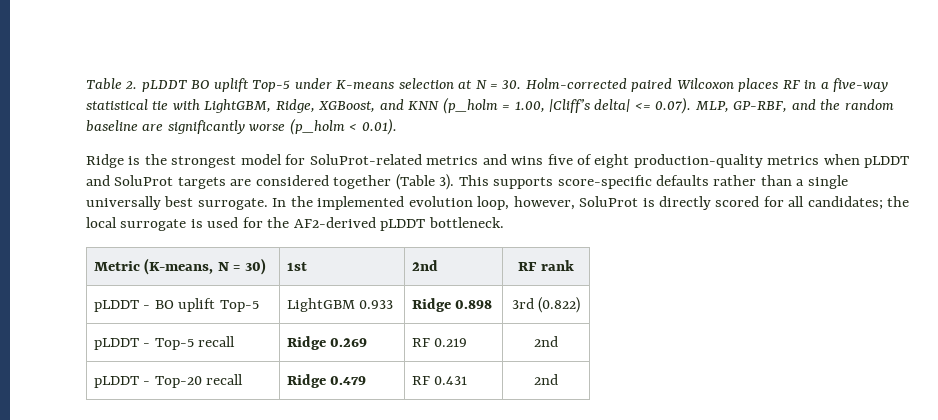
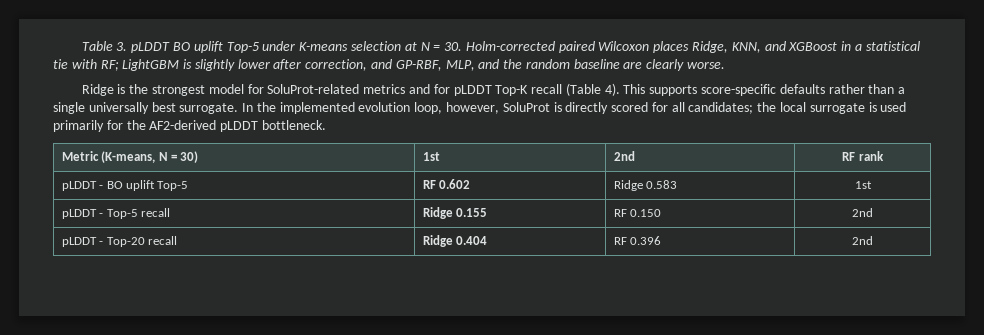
[125,81,138,90] 2. -> [116,42,128,51] 3.
[782,80,800,89] RF -> [691,41,838,53] Ridge, KNN, and XGBoost
[833,78,889,92] five-way -> (862, 47) none
[204,97,788,114] LightGBM, Ridge, XGBoost, and KNN (p_holm = 1.00, |Cliff’s delta| <= 0.07). MLP, GP-RBF, -> [100,59,475,71] RF; LightGBM is slightly lower after correction, and GP-RBF, MLP,
[167,118,397,135] significantly worse (p_holm < 0.01). -> [646,59,726,71] clearly worse.
[511,154,910,168] [86,174,455,190] wins five of eight production-quality metrics when pLDDT and SoluProt targets are considered together (Table 3). -> [433,83,620,96] for pLDDT Top-K recall (Table 4).
(239, 222) none -> [53,120,104,132] primarily
[286,298,394,312] [411,298,493,312] [511,297,581,313] LightGBM 0.933 | Ridge 0.898 | 3rd (0.822) -> [422,179,471,189] [613,180,678,191] [854,181,872,189] RF 0.602 | Ridge 0.583 | 1st
[330,338,368,347] [411,338,468,347] 0.269 | RF 0.219 -> [456,208,488,217] [613,209,662,217] 0.155 | RF 0.150
[330,376,367,385] [411,376,468,385] 0.479 | RF 0.431 -> [456,236,488,245] [613,236,662,245] 0.404 | RF 0.396

